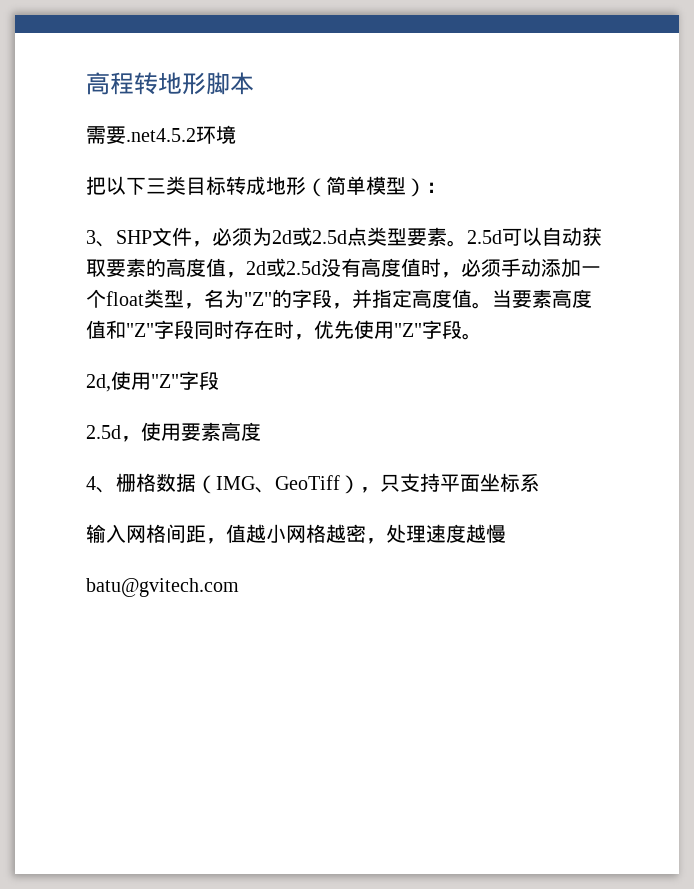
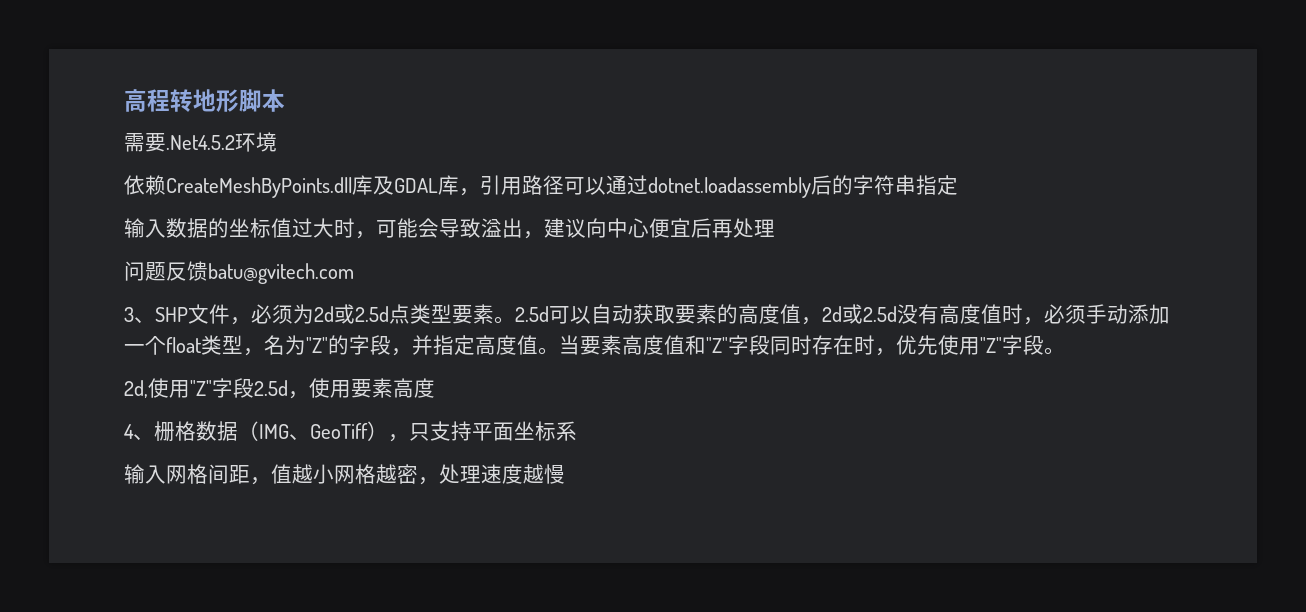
[126,128,196,142] .net4.5.2 -> [166,135,235,150] .Net4.5.2
[86,176,446,197] 把以下三类目标转成地形（简单模型）： -> [124,175,958,198] [124,218,775,239] [124,261,354,284] 依赖CreateMeshByPoints.dll库及GDAL库，引用路径可以通过dotnet.loadassembly后的字符串指定 // 输入数据的坐标值过大时，可能会导致溢出，建议向中心便宜后再处理 // 问题反馈batu@gvitech.com
(219, 380) // -> (254, 388) none
[86,578,239,597] // batu@gvitech.com -> (565, 474) none

